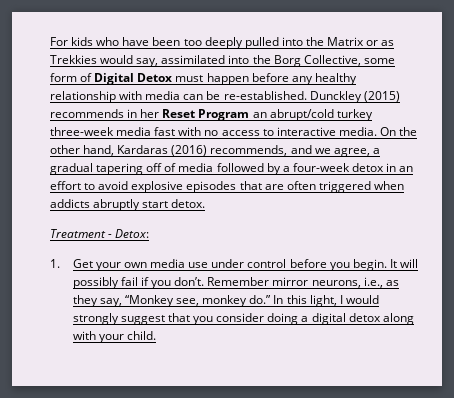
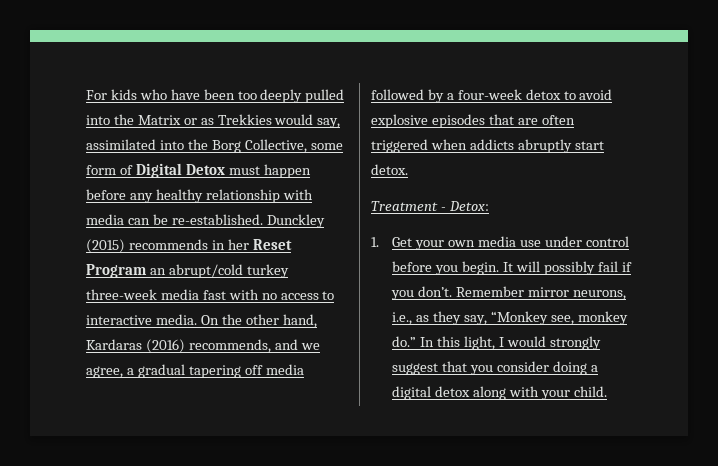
[164,163,177,172] of -> (263, 370) none
[386,163,414,172] [50,181,81,190] in an effort -> (561, 94) none

